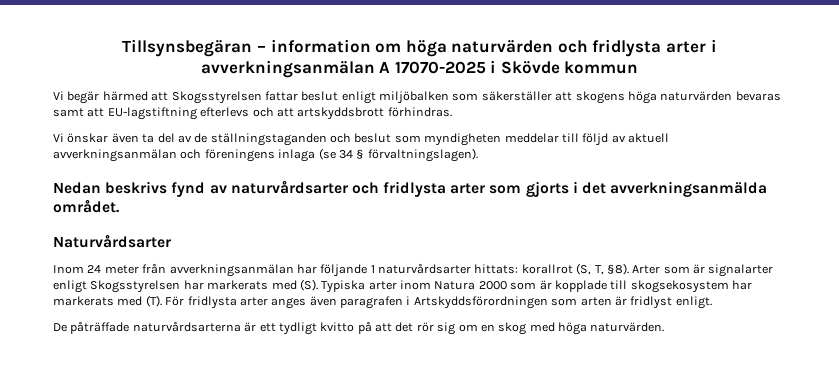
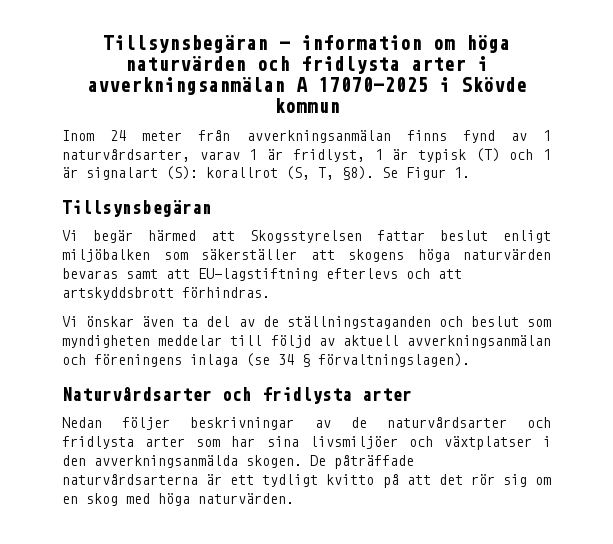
(639, 67) none -> [62,130,551,143] [62,148,551,163] [62,166,470,180] [62,200,212,217] // Inom 24 meter från avverkningsanmälan finns fynd av 1 naturvårdsarter, varav 1 är fridlyst, 1 är typisk (T) och 1 är signalart (S): korallrot (S, T, §8). Se Figur 1. // Tillsynsbegäran
[53,181,227,197] Nedan beskrivs fynd av -> [62,387,412,404] [62,417,367,430] Naturvårdsarter och fridlysta arter // Nedan följer beskrivningar av de
[525,181,768,197] [53,199,119,213] [53,234,171,248] [53,263,774,277] [53,279,752,293] [53,295,712,309] gjorts i det avverkningsanmälda området. // Naturvårdsarter // Inom 24 meter från avverkningsanmälan har följande 1 naturvårdsarter hittats: korallrot (S, T, §8). Arter som är signalarter enligt Skogsstyrelsen har markerats med (S). Typiska arter inom Natura 2000 som är kopplade till skogsekosystem har markerats med (T). För fridlysta arter anges även paragrafen i Artskyddsförordningen som arten är fridlyst enligt. // -> [231,436,551,450] [62,455,302,468] har sina livsmiljöer och växtplatser i den avverkningsanmälda skogen.

